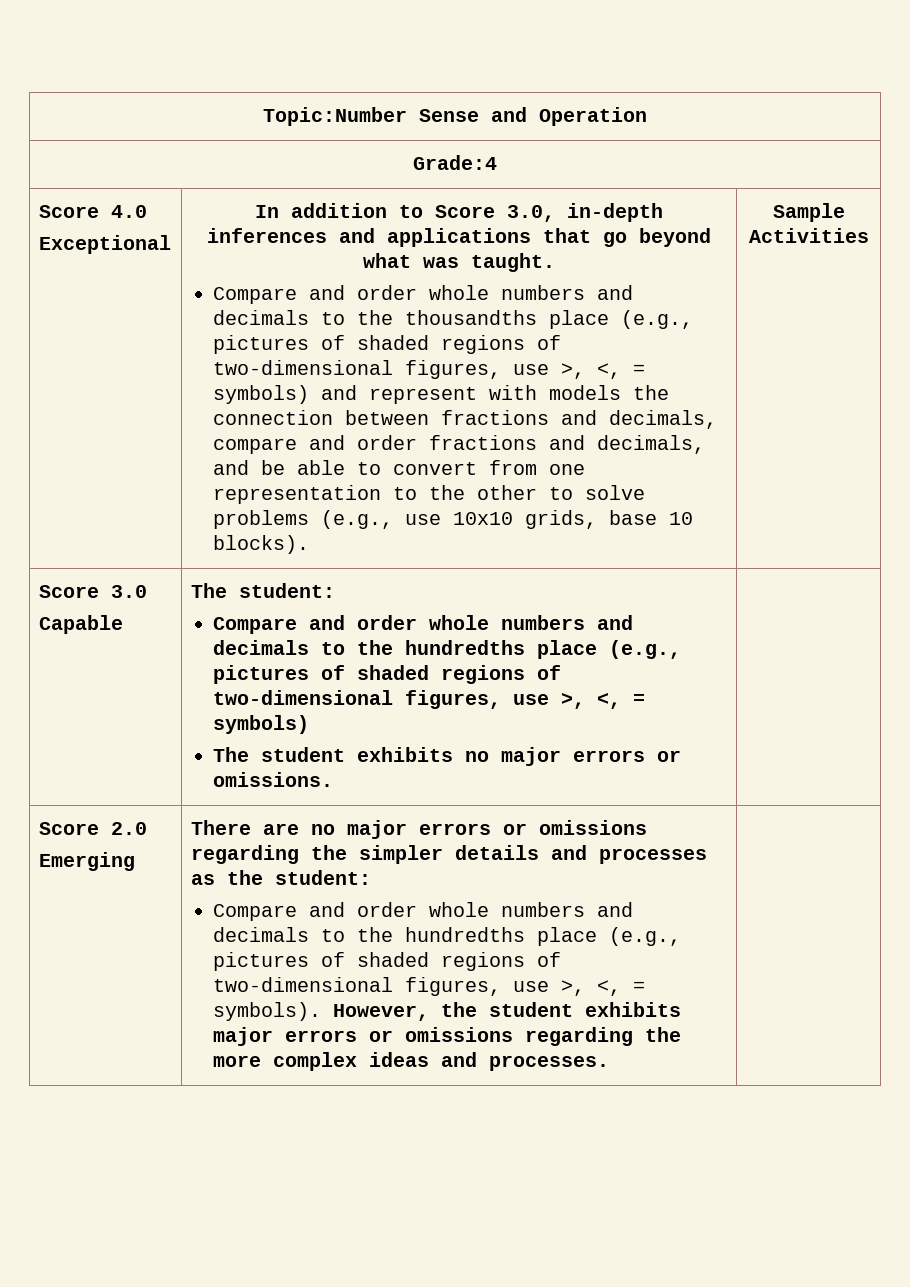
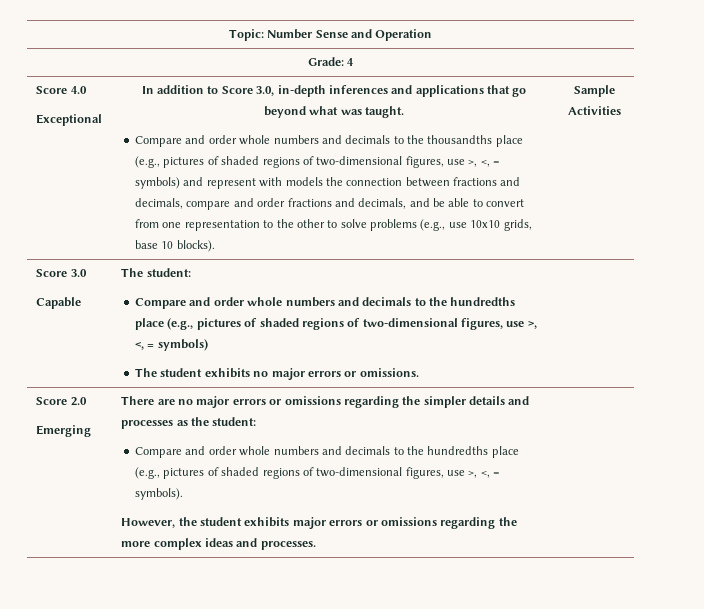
[263,107,407,126] Topic:Number -> [228,29,313,41] Topic: Number
[413,155,497,170] Grade:4 -> [307,57,355,66] Grade: 4
(321, 1011) none -> (184, 494) //

